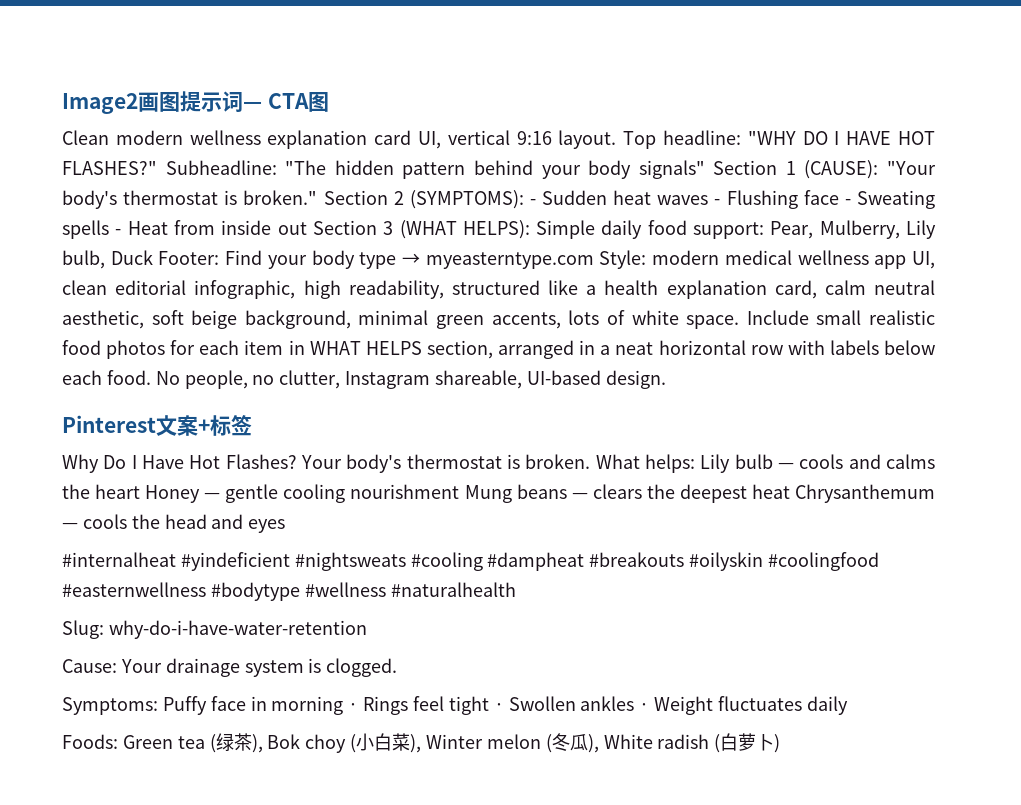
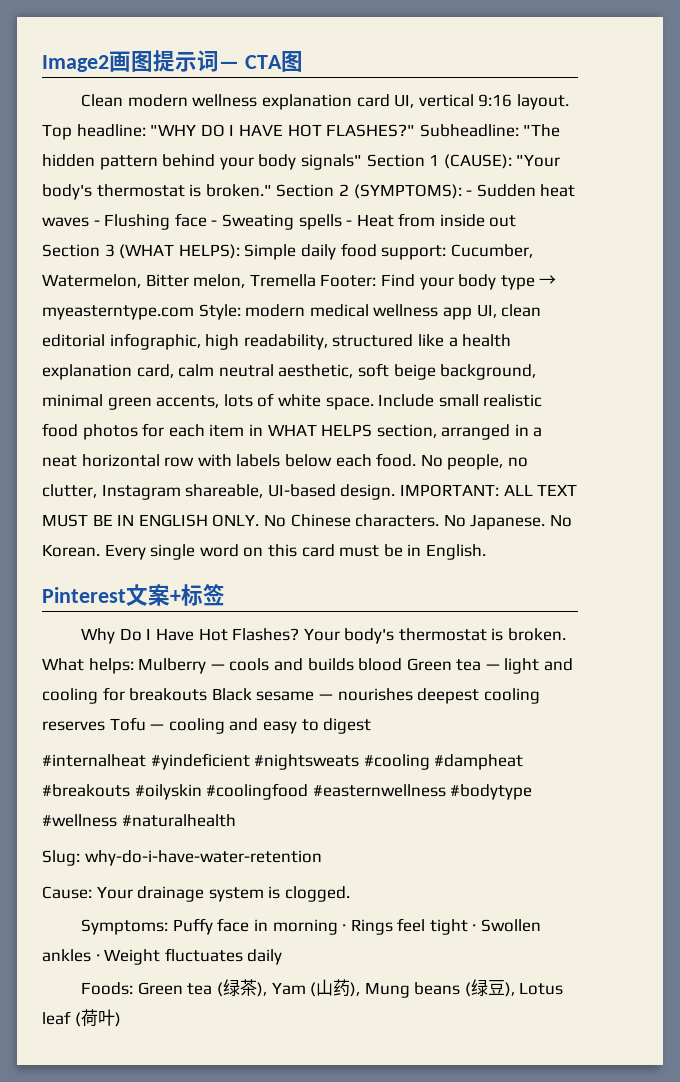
[770,220,936,239] [62,250,153,269] Pear, Mulberry, Lily bulb, Duck -> [450,244,533,258] [42,274,316,288] Cucumber, Watermelon, Bitter melon, Tremella
(666, 379) none -> [399,484,578,497] [42,514,572,530] [42,544,486,560] IMPORTANT: ALL TEXT MUST BE IN ENGLISH ONLY. No Chinese characters. No Japanese. No Korean. Every single word on this card must be in English.
[700,454,773,473] Lily bulb -> [138,658,207,674] Mulberry
[886,454,936,469] [62,484,935,503] [62,514,286,533] calms the heart Honey — gentle cooling nourishment Mung beans — clears the deepest heat Chrysanthemum — cools the head and eyes -> [307,658,574,674] [42,687,540,704] [42,717,372,734] builds blood Green tea — light and cooling for breakouts Black sesame — nourishes deepest cooling reserves Tofu — cooling and easy to digest
[267,733,775,753] Bok choy (小白菜), Winter melon (冬瓜), White radish (白萝卜 -> [271,979,564,998] [42,1009,115,1027] Yam (山药), Mung beans (绿豆), Lotus leaf (荷叶

